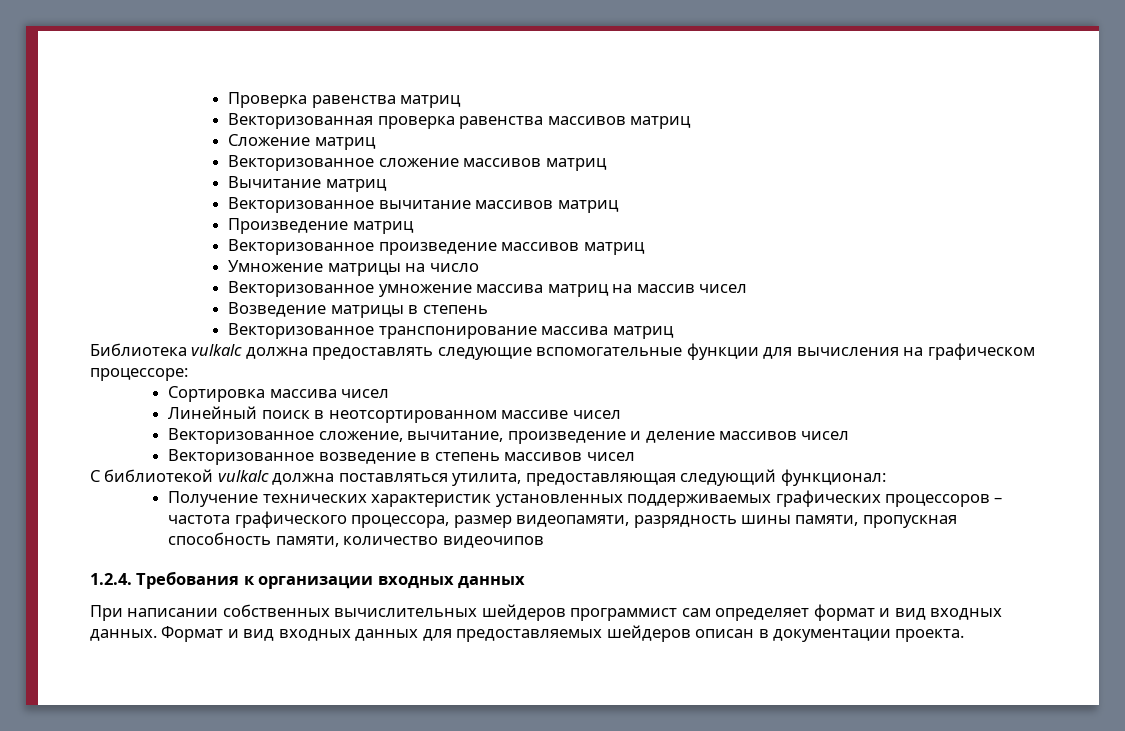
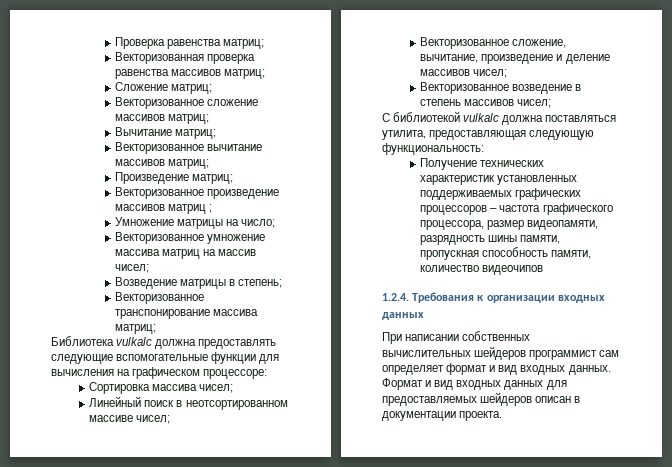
[400,95,462,108] матриц -> [223,39,265,49] матриц;
[630,116,692,129] матриц -> [224,69,266,79] матриц;
[314,137,376,150] матриц -> [171,84,213,94] матриц;
[545,158,607,171] матриц -> [168,114,210,124] матриц;
[325,179,387,192] матриц -> [175,129,217,139] матриц;
[557,200,619,213] матриц -> [168,159,210,169] матриц;
[352,221,414,234] матриц -> [192,174,234,184] матриц;
(645, 248) none -> [209,204,213,213] ;
[429,263,479,272] число -> [241,219,276,228] число;
[699,284,748,293] чисел -> [114,264,149,273] чисел;
[422,305,488,314] степень -> [238,279,283,288] степень;
[612,326,674,339] матриц -> [114,324,156,334] матриц;
[341,389,390,398] чисел -> [199,384,234,393] чисел;
[572,410,621,419] чисел -> [136,415,171,424] чисел;
[801,431,850,440] чисел -> [473,69,508,78] чисел;
[586,452,635,461] чисел -> [517,99,552,108] чисел;
[680,469,886,486] следующий функционал: -> [529,130,595,140] [382,143,484,155] следующую функциональность:

